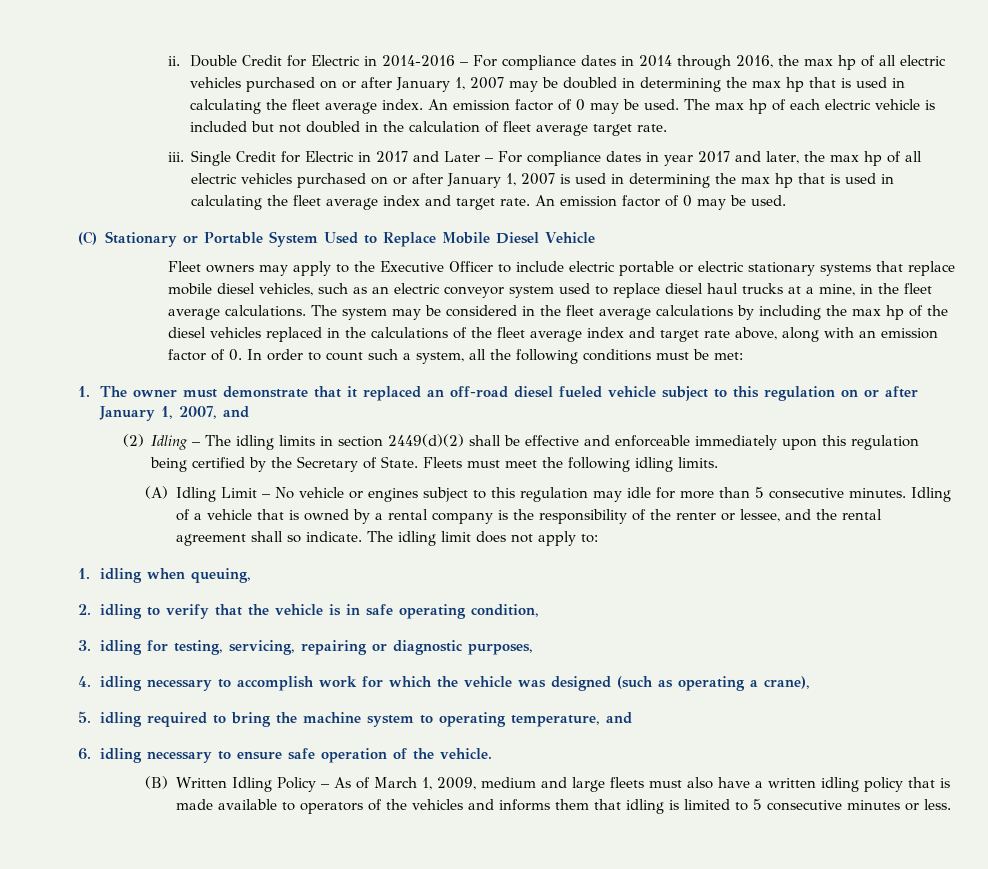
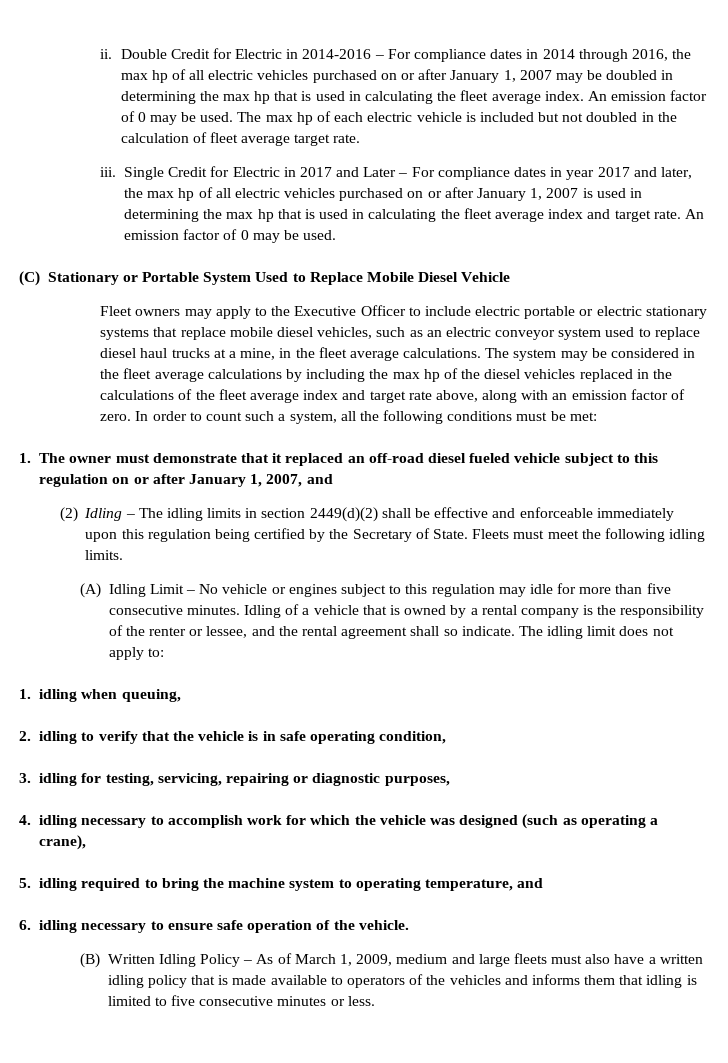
[228,349,242,361] 0. -> [100,414,132,421] zero.
[754,487,764,498] 5 -> [646,583,671,594] five
[752,799,762,810] 5 -> [171,995,196,1006] five

